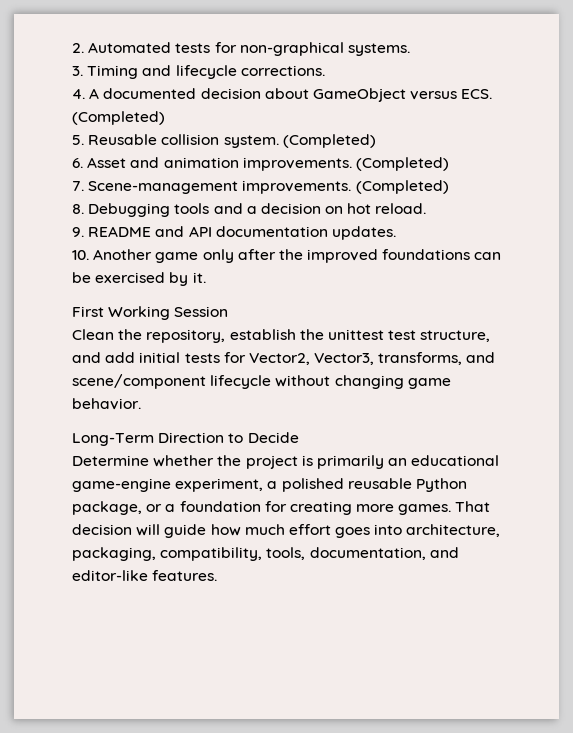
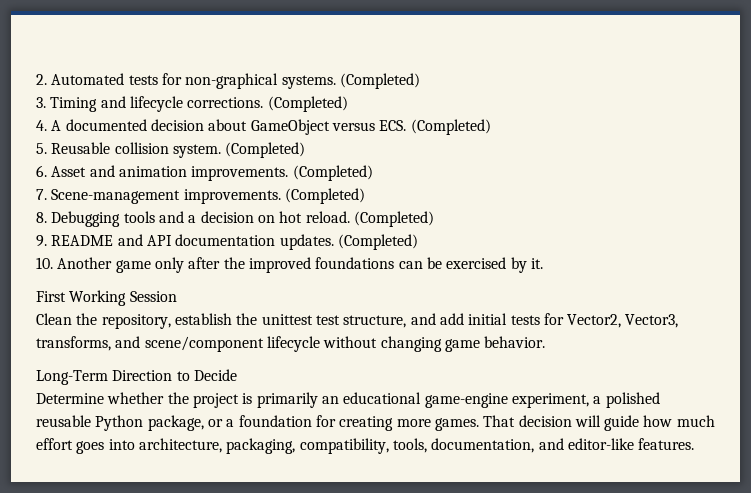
(410, 49) none -> [339,73,420,89] (Completed)
(325, 70) none -> [267,96,348,112] (Completed)
(427, 208) none -> [353,211,434,227] (Completed)
(396, 233) none -> [337,234,418,250] (Completed)

